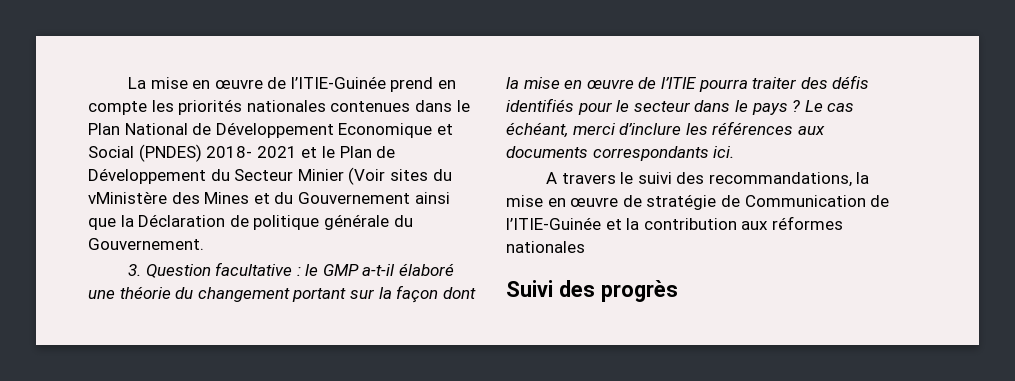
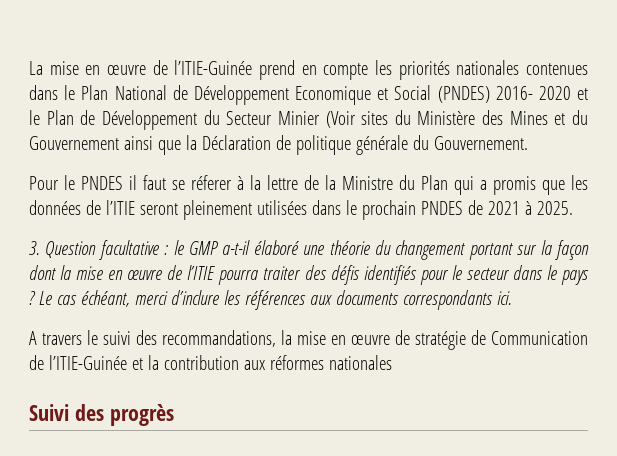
[206,146,297,158] 2018- 2021 -> [495,86,571,100] 2016- 2020
[88,191,167,204] vMinistère -> [417,111,476,125] Ministère
(204, 244) none -> [29,175,588,195] [29,200,573,220] // Pour le PNDES il faut se réferer à la lettre de la Ministre du Plan qui a promis que les données de l’ITIE seront pleinement utilisées dans le prochain PNDES de 2021 à 2025.

